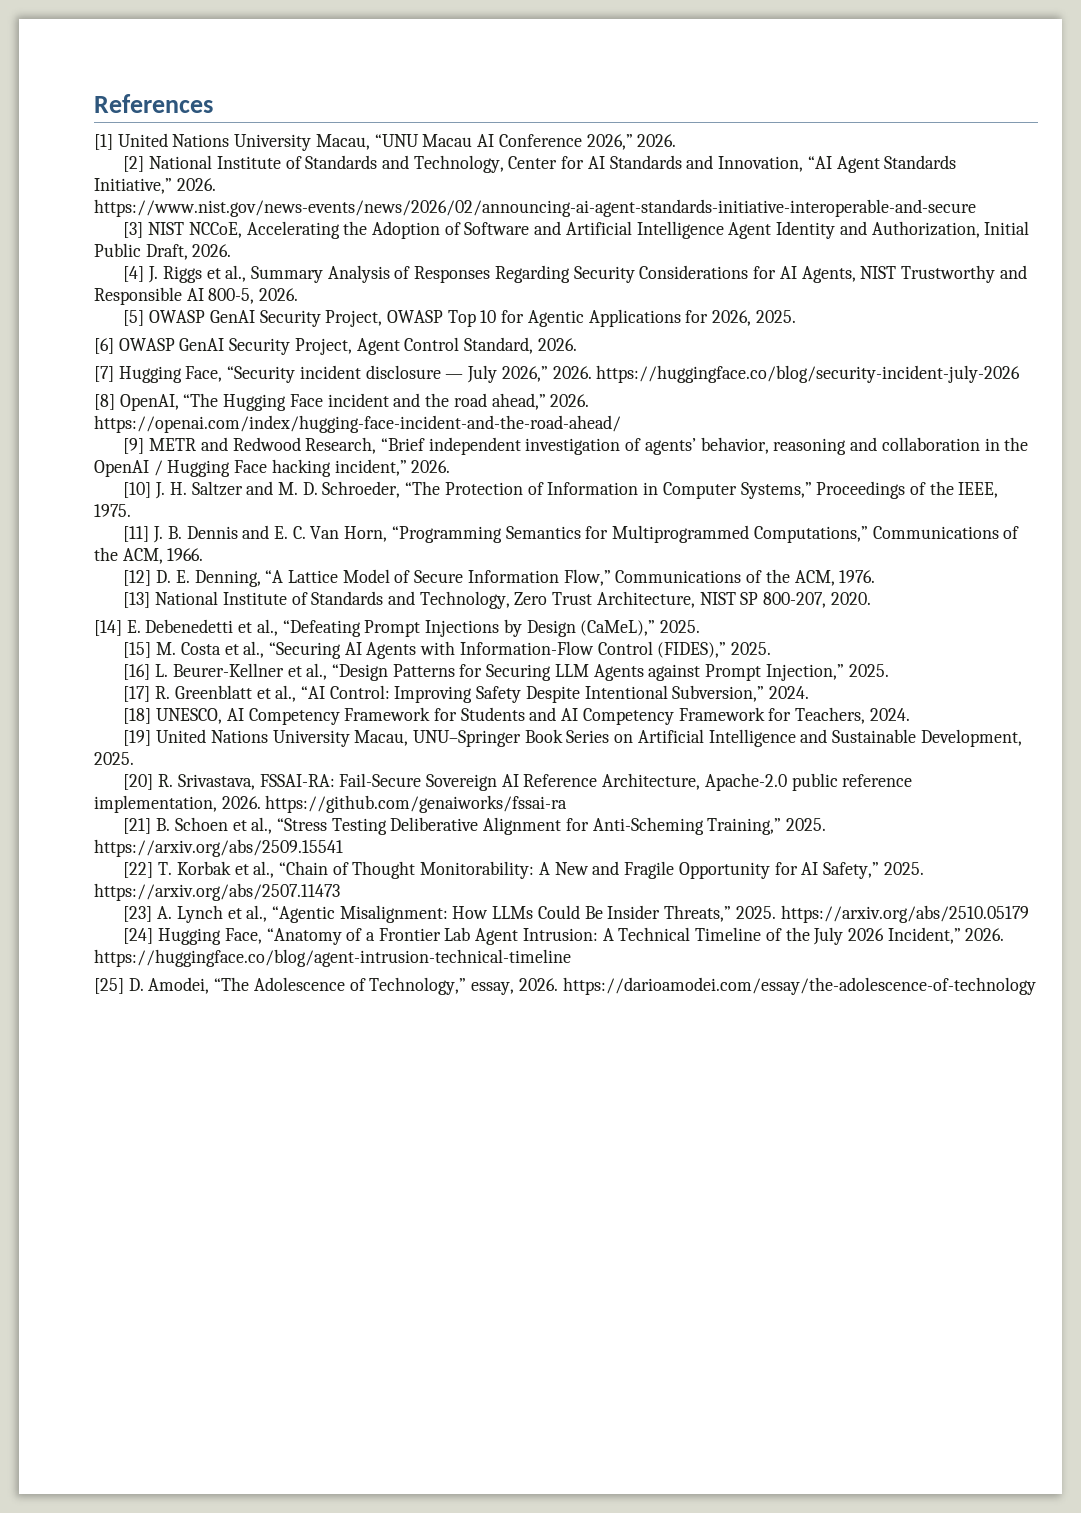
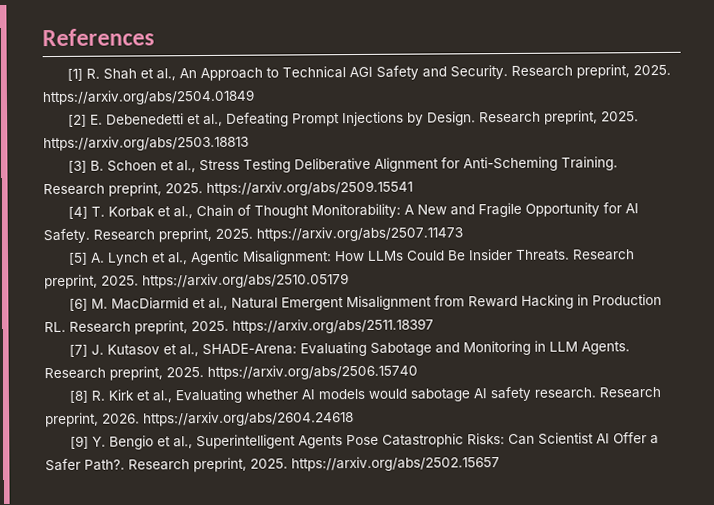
[117,133,677,151] [123,155,957,173] [94,178,216,194] [94,199,976,217] [123,221,1030,239] [94,243,232,260] [123,265,1027,283] [94,287,299,305] [123,309,796,327] [94,337,577,355] [94,365,1021,383] [94,393,590,411] [94,415,621,433] [123,437,1029,455] [94,459,451,477] [123,481,999,499] [94,504,131,517] [123,525,1020,543] [94,547,204,564] [123,569,876,587] [123,591,871,609] [94,620,122,636] United Nations University Macau, “UNU Macau AI Conference 2026,” 2026. // [2] National Institute of Standards and Technology, Center for AI Standards and Innovation, “AI Agent Standards Initiative,” 2026. https://www.nist.gov/news-events/news/2026/02/announcing-ai-agent-standards-initiative-interoperable-and-secure // [3] NIST NCCoE, Accelerating the Adoption of Software and Artificial Intelligence Agent Identity and Authorization, Initial Public Draft, 2026. // [4] J. Riggs et al., Summary Analysis of Responses Regarding Security Considerations for AI Agents, NIST Trustworthy and Responsible AI 800-5, 2026. // [5] OWASP GenAI Security Project, OWASP Top 10 for Agentic Applications for 2026, 2025. // [6] OWASP GenAI Security Project, Agent Control Standard, 2026. // [7] Hugging Face, “Security incident disclosure — July 2026,” 2026. https://huggingface.co/blog/security-incident-july-2026 // [8] OpenAI, “The Hugging Face incident and the road ahead,” 2026. https://openai.com/index/hugging-face-incident-and-the-road-ahead/ // [9] METR and Redwood Research, “Brief independent investigation of agents’ behavior, reasoning and collaboration in the OpenAI / Hugging Face hacking incident,” 2026. // [10] J. H. Saltzer and M. D. Schroeder, “The Protection of Information in Computer Systems,” Proceedings of the IEEE, 1975. // [11] J. B. Dennis and E. C. Van Horn, “Programming Semantics for Multiprogrammed Computations,” Communications of the ACM, 1966. // [12] D. E. Denning, “A Lattice Model of Secure Information Flow,” Communications of the ACM, 1976. // [13] National Institute of Standards and Technology, Zero Trust Architecture, NIST SP 800-207, 2020. // [14] -> [86,64,672,82] [42,89,255,106] [68,114,88,127] R. Shah et al., An Approach to Technical AGI Safety and Security. Research preprint, 2025. https://arxiv.org/abs/2504.01849 // [2]
[282,620,361,637] “Defeating -> [226,112,290,127] Defeating
[526,620,700,637] [123,641,772,659] [123,663,889,681] [123,685,810,703] [123,707,910,725] [123,729,1022,747] [94,752,134,765] [123,773,913,791] [94,795,568,813] [123,818,152,834] Design (CaMeL),” 2025. // [15] M. Costa et al., “Securing AI Agents with Information-Flow Control (FIDES),” 2025. // [16] L. Beurer-Kellner et al., “Design Patterns for Securing LLM Agents against Prompt Injection,” 2025. // [17] R. Greenblatt et al., “AI Control: Improving Safety Despite Intentional Subversion,” 2024. // [18] UNESCO, AI Competency Framework for Students and AI Competency Framework for Teachers, 2024. // [19] United Nations University Macau, UNU–Springer Book Series on Artificial Intelligence and Sustainable Development, 2025. // [20] R. Srivastava, FSSAI-RA: Fail-Secure Sovereign AI Reference Architecture, Apache-2.0 public reference implementation, 2026. https://github.com/genaiworks/fssai-ra // [21] -> [427,110,640,126] [43,135,249,152] [68,160,88,173] Design. Research preprint, 2025. https://arxiv.org/abs/2503.18813 // [3]
[277,818,328,831] “Stress -> [199,159,241,172] Stress
[707,818,782,835] Training,” -> [561,156,619,171] [43,182,162,197] Training. Research preprint,
[123,862,154,878] [22] -> [68,206,89,219] [4]
[279,861,329,875] “Chain -> [196,204,235,218] Chain
[822,862,879,879] Safety,” -> [43,227,212,244] Safety. Research preprint,
[123,906,153,922] [23] -> [68,252,89,265] [5]
[272,906,336,923] “Agentic -> [190,250,241,266] Agentic
[664,905,732,922] Threats,” -> [515,249,636,261] [44,274,98,290] Threats. Research preprint,
[123,927,1005,945] [94,949,571,967] [94,977,1036,995] [24] Hugging Face, “Anatomy of a Frontier Lab Agent Intrusion: A Technical Timeline of the July 2026 Incident,” 2026. https://huggingface.co/blog/agent-intrusion-technical-timeline // [25] D. Amodei, “The Adolescence of Technology,” essay, 2026. https://darioamodei.com/essay/the-adolescence-of-technology -> [69,293,663,311] [44,318,434,335] [69,340,631,357] [44,364,418,381] [69,386,662,404] [45,411,354,428] [70,432,660,450] [45,456,500,473] [6] M. MacDiarmid et al., Natural Emergent Misalignment from Reward Hacking in Production RL. Research preprint, 2025. https://arxiv.org/abs/2511.18397 // [7] J. Kutasov et al., SHADE-Arena: Evaluating Sabotage and Monitoring in LLM Agents. Research preprint, 2025. https://arxiv.org/abs/2506.15740 // [8] R. Kirk et al., Evaluating whether AI models would sabotage AI safety research. Research preprint, 2026. https://arxiv.org/abs/2604.24618 // [9] Y. Bengio et al., Superintelligent Agents Pose Catastrophic Risks: Can Scientist AI Offer a Safer Path?. Research preprint, 2025. https://arxiv.org/abs/2502.15657

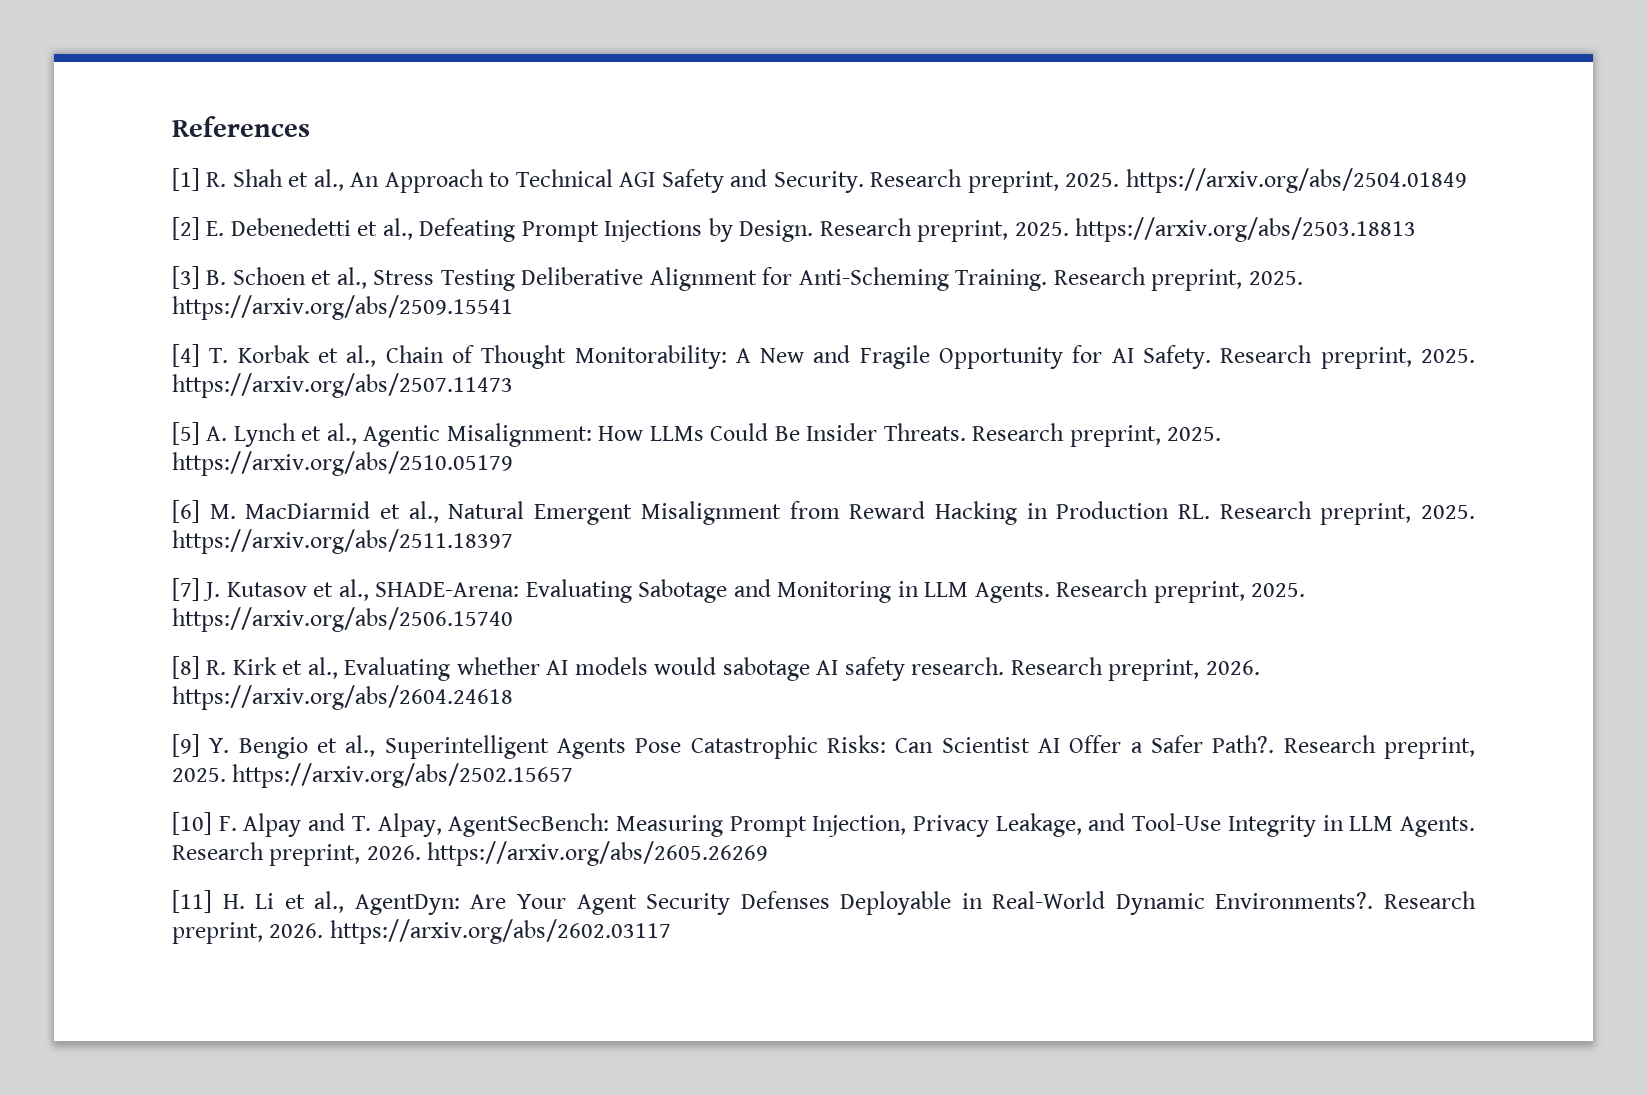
(500, 464) none -> [172,812,1476,837] [172,841,769,866] [172,890,1476,915] [172,919,671,944] // [10] F. Alpay and T. Alpay, AgentSecBench: Measuring Prompt Injection, Privacy Leakage, and Tool-Use Integrity in LLM Agents. Research preprint, 2026. https://arxiv.org/abs/2605.26269 // [11] H. Li et al., AgentDyn: Are Your Agent Security Defenses Deployable in Real-World Dynamic Environments?. Research preprint, 2026. https://arxiv.org/abs/2602.03117

